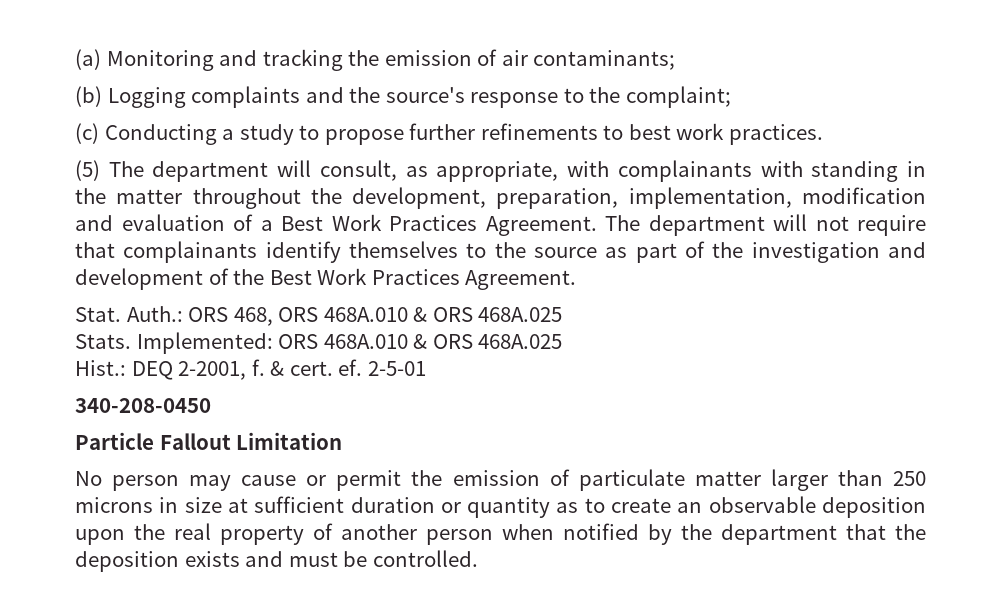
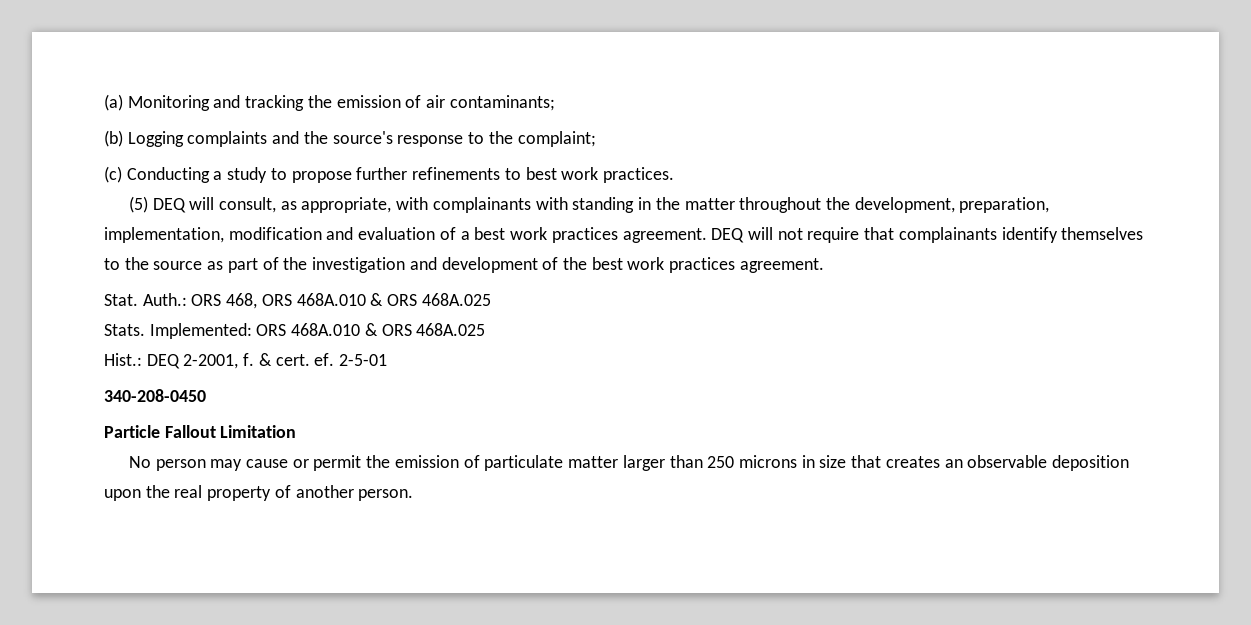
[108,161,269,182] The department -> [152,198,186,213] DEQ
[281,214,765,236] Best Work Practices Agreement. The department -> [474,227,745,243] best work practices agreement. DEQ
[269,268,577,290] Best Work Practices Agreement. -> [591,257,824,273] best work practices agreement.
[227,496,672,518] at sufficient duration or quantity as to create -> [851,455,940,468] that creates
[426,523,926,545] [75,550,478,572] person when notified by the department that the deposition exists and must be controlled. -> [358,489,414,501] person.

